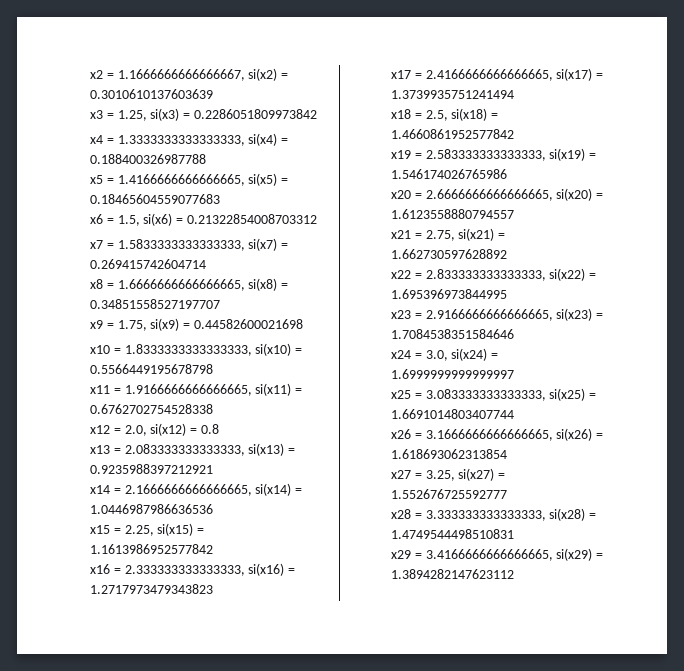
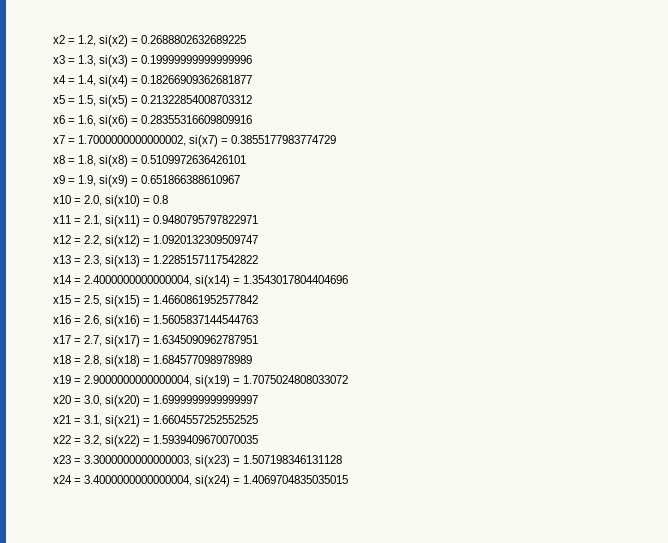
[117,69,245,81] 1.1666666666666667, -> [77,35,96,46] 1.2,
[89,89,213,99] 0.3010610137603639 -> [141,35,247,44] 0.2688802632689225
[117,110,147,121] 1.25, -> [77,55,96,66] 1.3,
[193,109,317,119] 0.2286051809973842 -> [141,55,253,64] 0.19999999999999996
[117,135,245,146] 1.3333333333333333, -> [77,75,96,86] 1.4,
[89,154,206,164] 0.188400326987788 -> [141,75,253,84] 0.18266909362681877
[117,174,245,186] 1.4166666666666665, -> [77,95,96,106] 1.5,
[89,194,220,204] 0.18465604559077683 -> [141,95,253,104] 0.21322854008703312
[117,215,140,226] 1.5, -> [77,115,96,126] 1.6,
[186,214,317,224] 0.21322854008703312 -> [141,115,253,124] 0.28355316609809916
[117,239,245,251] 1.5833333333333333, -> [77,135,186,146] 1.7000000000000002,
[89,259,206,269] 0.269415742604714 -> [231,135,337,144] 0.3855177983774729
[117,279,245,291] 1.6666666666666665, -> [77,155,96,166] 1.8,
[89,299,220,309] 0.34851558527197707 -> [141,155,247,164] 0.5109972636426101
[117,320,147,331] 1.75, -> [77,175,96,186] 1.9,
[193,319,303,329] 0.44582600021698 -> [141,175,241,184] 0.651866388610967
[124,344,252,356] 1.8333333333333333, -> [83,195,102,206] 2.0,
[89,364,213,374] 0.5566449195678798 -> [153,195,169,204] 0.8
[124,384,252,396] 1.9166666666666665, -> [83,215,102,226] 2.1,
[89,404,213,414] 0.6762702754528338 -> [153,215,259,224] 0.9480795797822971
[124,425,147,436] 2.0, -> [83,235,102,246] 2.2,
[200,424,219,434] 0.8 -> [153,235,259,244] 1.0920132309509747
[124,444,245,456] 2.083333333333333, -> [83,255,102,266] 2.3,
[89,464,213,474] 0.9235988397212921 -> [153,255,259,264] 1.2285157117542822
[124,484,252,496] 2.1666666666666665, -> [83,275,192,286] 2.4000000000000004,
[89,504,213,514] 1.0446987986636536 -> [243,275,349,284] 1.3543017804404696
[124,525,154,536] 2.25, -> [83,295,102,306] 2.5,
[89,544,213,554] 1.1613986952577842 -> [153,295,259,304] 1.4660861952577842
[124,565,245,576] 2.333333333333333, -> [83,315,102,326] 2.6,
[89,584,213,594] 1.2717973479343823 -> [153,315,259,324] 1.5605837144544763
[425,69,553,81] 2.4166666666666665, -> [83,335,102,346] 2.7,
[390,90,514,99] 1.3739935751241494 -> [153,335,259,344] 1.6345090962787951
[425,110,448,121] 2.5, -> [83,355,102,366] 2.8,
[390,129,514,139] 1.4660861952577842 -> [153,355,253,364] 1.684577098978989
[425,149,546,161] 2.583333333333333, -> [83,375,192,386] 2.9000000000000004,
[390,169,507,179] 1.546174026765986 -> [243,375,349,384] 1.7075024808033072
[425,189,553,201] 2.6666666666666665, -> [83,395,102,406] 3.0,
[390,209,514,219] 1.6123558880794557 -> [153,395,259,404] 1.6999999999999997
[425,230,455,241] 2.75, -> [83,415,102,426] 3.1,
[390,249,507,259] 1.662730597628892 -> [153,415,259,424] 1.6604557252552525
[425,269,546,281] 2.833333333333333, -> [83,435,102,446] 3.2,
[390,289,507,299] 1.695396973844995 -> [153,435,259,444] 1.5939409670070035
[425,309,553,321] 2.9166666666666665, -> [83,455,192,466] 3.3000000000000003,
[390,329,514,339] 1.7084538351584646 -> [243,455,343,464] 1.507198346131128
[425,350,448,361] 3.0, -> [83,475,192,486] 3.4000000000000004,
[390,369,514,379] [390,388,597,401] [390,409,514,419] [390,428,604,441] [390,449,507,459] [390,468,506,481] [390,489,507,499] [390,508,597,521] [390,529,514,539] [390,548,604,561] [390,569,514,579] 1.6999999999999997 // x25 = 3.083333333333333, si(x25) = 1.6691014803407744 // x26 = 3.1666666666666665, si(x26) = 1.618693062313854 // x27 = 3.25, si(x27) = 1.552676725592777 // x28 = 3.333333333333333, si(x28) = 1.4749544498510831 // x29 = 3.4166666666666665, si(x29) = 1.3894282147623112 -> [243,475,349,484] 1.4069704835035015

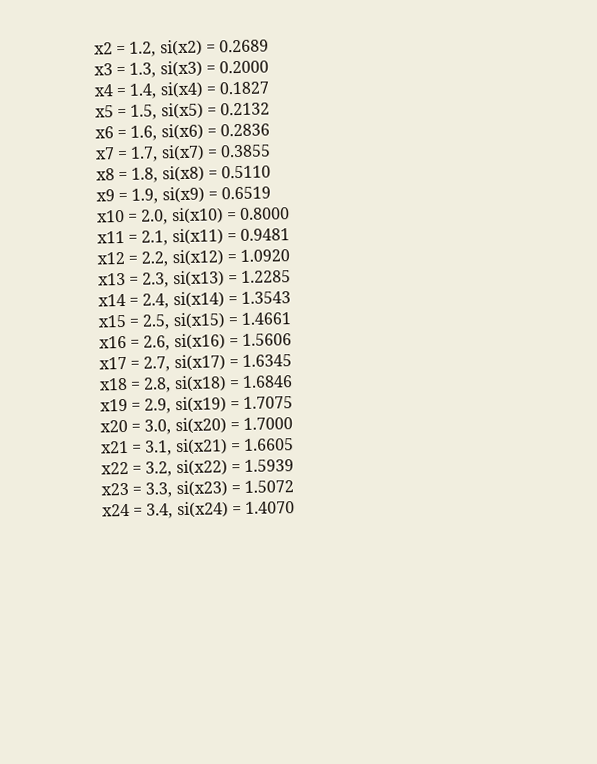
[141,35,247,44] 0.2688802632689225 -> [219,39,270,53] 0.2689
[141,55,253,64] 0.19999999999999996 -> [219,60,270,74] 0.2000
[141,75,253,84] 0.18266909362681877 -> [219,81,271,95] 0.1827
[141,95,253,104] 0.21322854008703312 -> [220,102,271,116] 0.2132
[141,115,253,124] 0.28355316609809916 -> [220,123,271,137] 0.2836
[77,135,186,146] 1.7000000000000002, -> [130,146,159,162] 1.7,
[231,135,337,144] 0.3855177983774729 -> [220,144,272,158] 0.3855
[141,155,247,164] 0.5109972636426101 -> [221,165,272,179] 0.5110
[141,175,241,184] 0.651866388610967 -> [221,186,272,200] 0.6519
[153,195,169,204] 0.8 -> [239,207,291,220] 0.8000
[153,215,259,224] 0.9480795797822971 -> [240,228,291,241] 0.9481
[153,235,259,244] 1.0920132309509747 -> [240,249,291,262] 1.0920
[153,255,259,264] 1.2285157117542822 -> [241,270,292,283] 1.2285
[83,275,192,286] 2.4000000000000004, -> [142,293,170,309] 2.4,
[243,275,349,284] 1.3543017804404696 -> [241,291,292,304] 1.3543
[153,295,259,304] 1.4660861952577842 -> [241,312,292,325] 1.4661
[153,315,259,324] 1.5605837144544763 -> [242,333,293,346] 1.5606
[153,335,259,344] 1.6345090962787951 -> [242,354,293,367] 1.6345
[153,355,253,364] 1.684577098978989 -> [242,375,294,388] 1.6846
[83,375,192,386] 2.9000000000000004, -> [144,398,172,414] 2.9,
[243,375,349,384] 1.7075024808033072 -> [243,396,294,409] 1.7075
[153,395,259,404] 1.6999999999999997 -> [243,417,294,430] 1.7000
[153,415,259,424] 1.6604557252552525 -> [243,438,295,451] 1.6605
[153,435,259,444] 1.5939409670070035 -> [244,459,295,472] 1.5939
[83,455,192,466] 3.3000000000000003, -> [145,482,173,498] 3.3,
[243,455,343,464] 1.507198346131128 -> [244,480,295,493] 1.5072
[83,475,192,486] 3.4000000000000004, -> [146,503,174,519] 3.4,
[243,475,349,484] 1.4069704835035015 -> [245,501,296,514] 1.4070

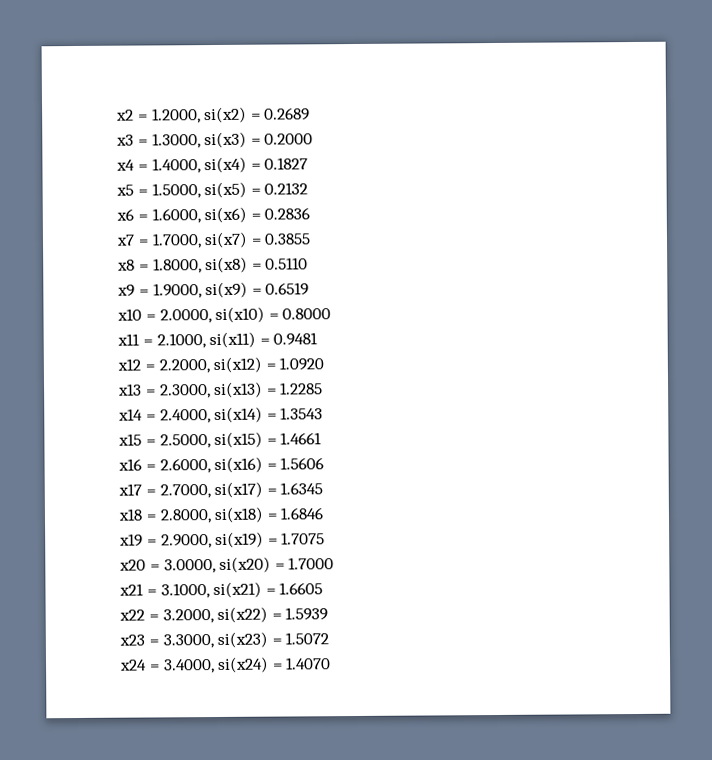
[129,41,157,57] 1.2, -> [151,108,201,124] 1.2000,
[129,62,157,78] 1.3, -> [151,133,201,149] 1.3000,
[129,83,158,99] 1.4, -> [151,158,201,174] 1.4000,
[130,104,158,120] 1.5, -> [151,183,201,199] 1.5000,
[130,125,158,141] 1.6, -> [151,208,201,224] 1.6000,
[130,146,159,162] 1.7, -> [151,233,202,249] 1.7000,
[131,167,159,183] 1.8, -> [152,258,202,274] 1.8000,
[131,188,159,204] 1.9, -> [152,283,202,299] 1.9000,
[140,209,169,225] 2.0, -> [159,309,212,324] 2.0000,
[141,230,169,246] 2.1, -> [156,333,206,349] 2.1000,
[141,251,169,267] 2.2, -> [158,359,210,374] 2.2000,
[142,272,170,288] 2.3, -> [159,384,211,399] 2.3000,
[142,293,170,309] 2.4, -> [159,409,211,424] 2.4000,
[142,314,171,330] 2.5, -> [159,434,211,449] 2.5000,
[143,335,171,351] 2.6, -> [159,458,211,474] 2.6000,
[143,356,171,372] 2.7, -> [159,484,211,499] 2.7000,
[143,377,172,393] 2.8, -> [159,509,212,524] 2.8000,
[144,398,172,414] 2.9, -> [160,534,212,549] 2.9000,
[144,419,172,435] 3.0, -> [163,559,216,574] 3.0000,
[144,440,173,456] 3.1, -> [160,583,210,599] 3.1000,
[145,461,173,477] 3.2, -> [162,609,214,624] 3.2000,
[145,482,173,498] 3.3, -> [162,634,214,649] 3.3000,
[146,503,174,519] 3.4, -> [162,659,215,674] 3.4000,

